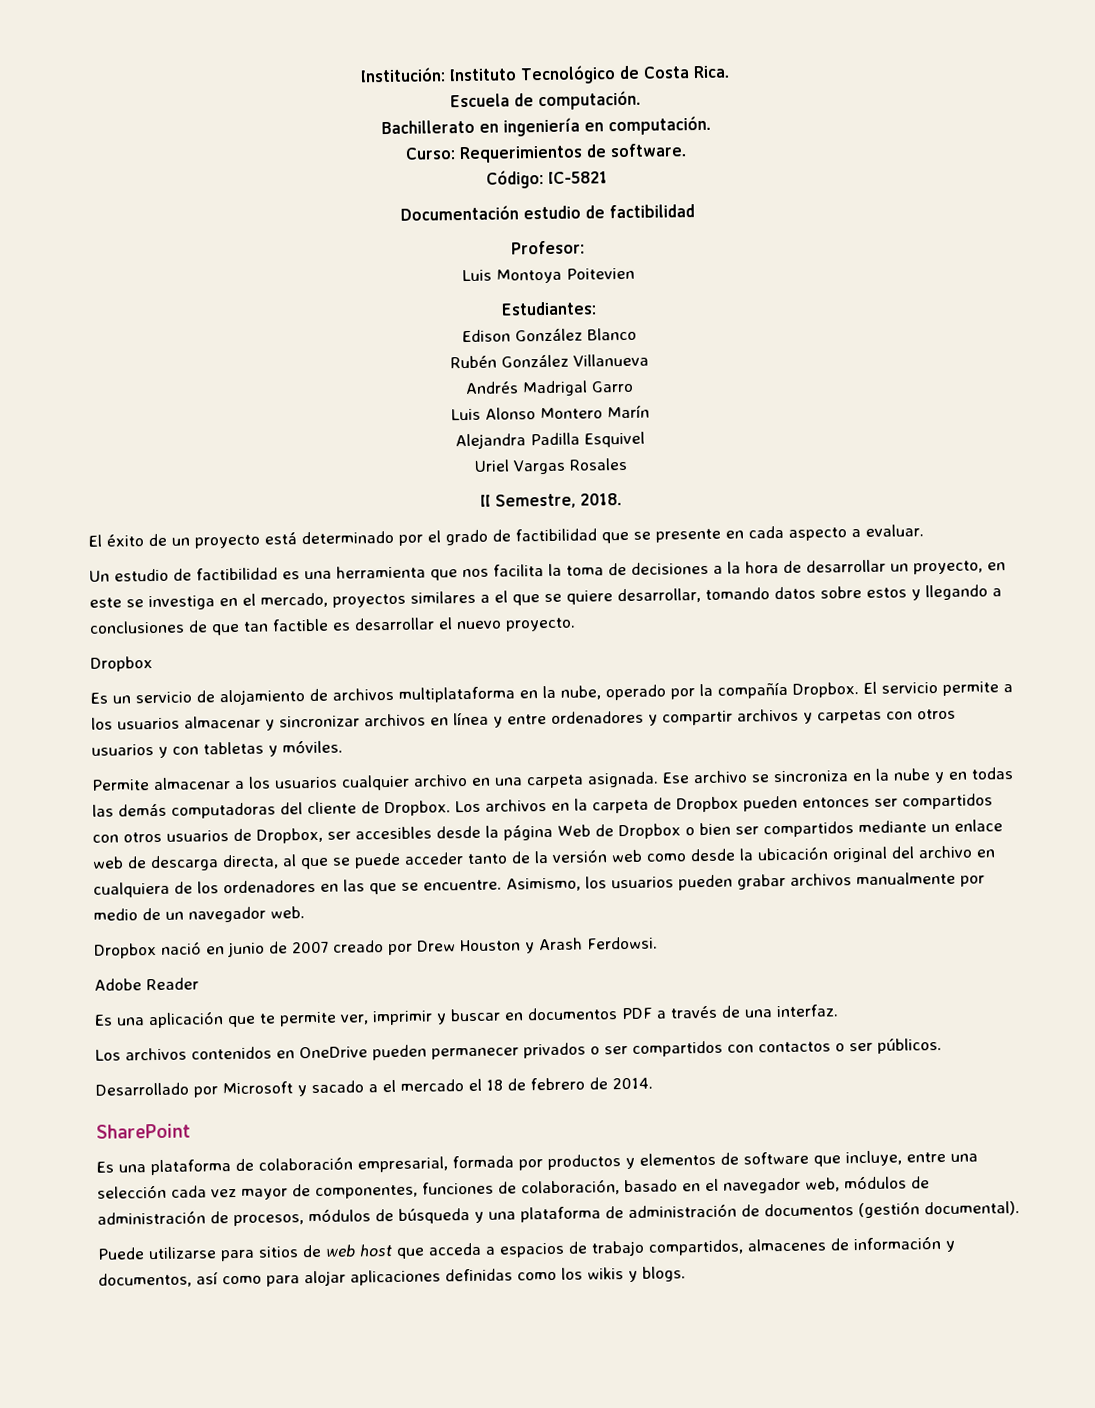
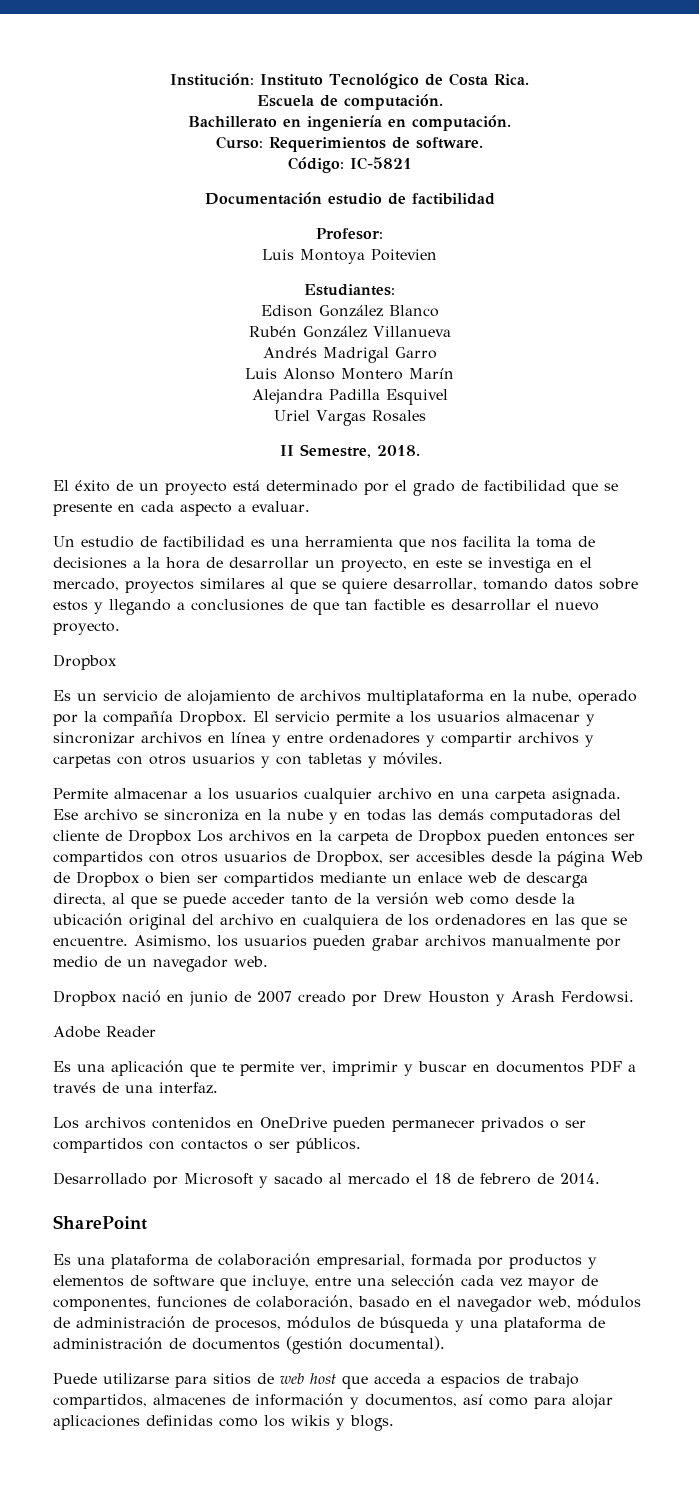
[480,590,508,603] a el -> [271,578,284,589] al
[384,800,451,817] Dropbox. -> [128,829,192,845] Dropbox
[368,1079,396,1093] a el -> [329,1173,342,1184] al

